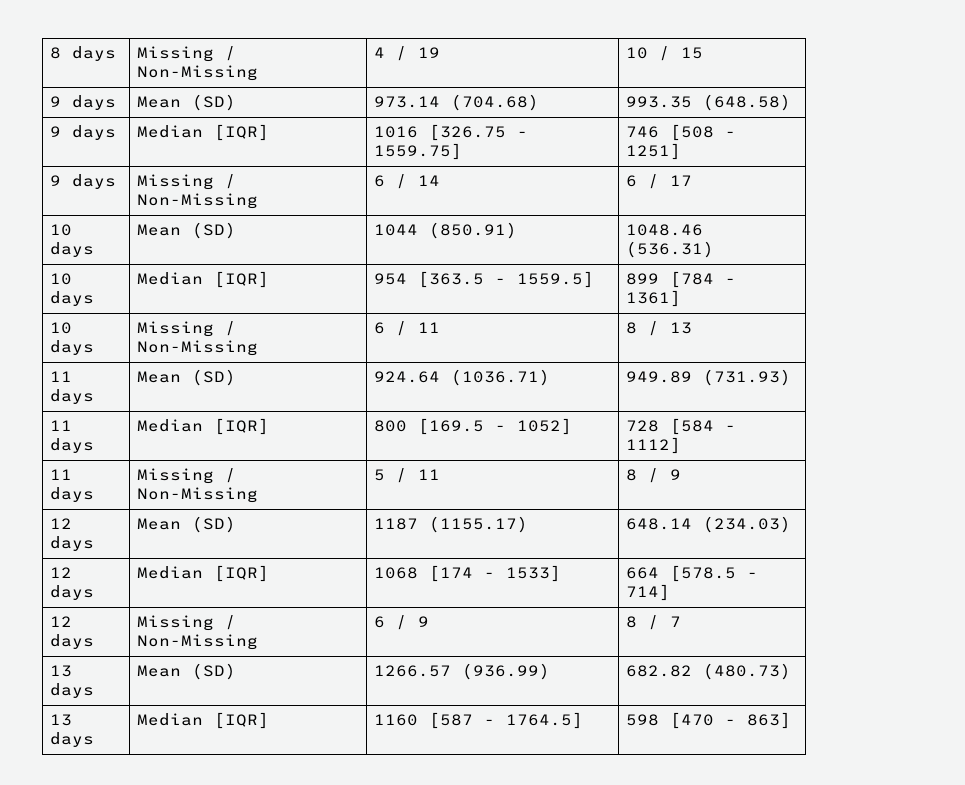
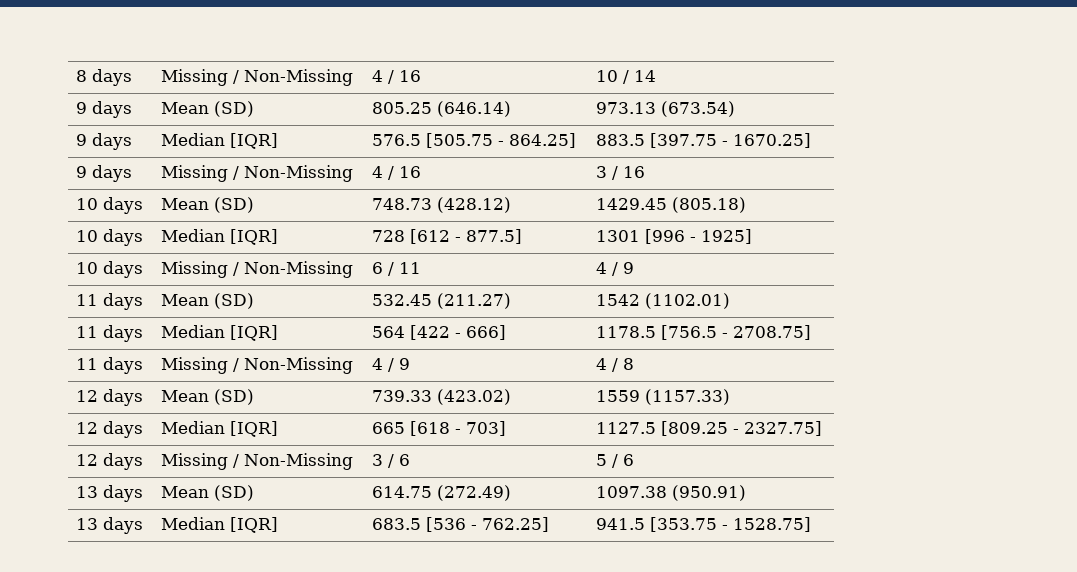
[417,47,440,58] 19 -> [399,70,422,82] 16
[680,47,703,59] 15 -> [634,70,657,82] 14
[373,94,539,111] [625,94,791,111] 973.14 (704.68) | 993.35 (648.58) -> [372,101,512,117] [596,101,736,117] 805.25 (646.14) | 973.13 (673.54)
[373,124,528,141] [373,143,462,160] [625,124,736,141] [625,143,681,160] 1016 [326.75 - 1559.75] | 746 [508 - 1251] -> [372,133,577,148] [596,133,812,148] 576.5 [505.75 - 864.25] | 883.5 [397.75 - 1670.25]
[373,174,440,189] [625,174,692,189] 6 / 14 | 6 / 17 -> [372,166,422,180] [596,166,646,180] 4 / 16 | 3 / 16
[373,222,517,239] [625,224,703,236] [625,241,714,258] 1044 (850.91) | 1048.46 (536.31) -> [372,197,512,213] [596,197,747,213] 748.73 (428.12) | 1429.45 (805.18)
[373,271,594,288] [625,271,736,288] [625,290,681,307] 954 [363.5 - 1559.5] | 899 [784 - 1361] -> [372,229,523,244] [596,229,753,244] 728 [612 - 877.5] | 1301 [996 - 1925]
[625,321,692,336] 8 / 13 -> [596,262,635,276] 4 / 9
[373,369,550,386] [625,369,791,386] 924.64 (1036.71) | 949.89 (731.93) -> [372,293,512,309] [596,293,731,309] 532.45 (211.27) | 1542 (1102.01)
[373,418,572,435] [625,418,736,435] [625,437,681,454] 800 [169.5 - 1052] | 728 [584 - 1112] -> [372,325,507,340] [596,325,812,340] 564 [422 - 666] | 1178.5 [756.5 - 2708.75]
[373,468,440,483] [625,468,681,483] 5 / 11 | 8 / 9 -> [372,358,411,372] [596,358,635,372] 4 / 9 | 4 / 8
[373,516,528,533] [625,516,791,533] 1187 (1155.17) | 648.14 (234.03) -> [372,389,512,405] [596,389,731,405] 739.33 (423.02) | 1559 (1157.33)
[373,565,561,582] [625,565,758,582] [625,584,670,601] 1068 [174 - 1533] | 664 [578.5 - 714] -> [372,421,507,436] [596,421,823,436] 665 [618 - 703] | 1127.5 [809.25 - 2327.75]
[373,615,429,630] [625,615,681,630] 6 / 9 | 8 / 7 -> [372,454,411,468] [596,454,635,468] 3 / 6 | 5 / 6
[373,663,550,680] [625,663,791,680] 1266.57 (936.99) | 682.82 (480.73) -> [372,485,512,501] [596,485,747,501] 614.75 (272.49) | 1097.38 (950.91)
[373,712,583,729] [625,712,791,729] 1160 [587 - 1764.5] | 598 [470 - 863] -> [372,517,550,532] [596,517,812,532] 683.5 [536 - 762.25] | 941.5 [353.75 - 1528.75]

